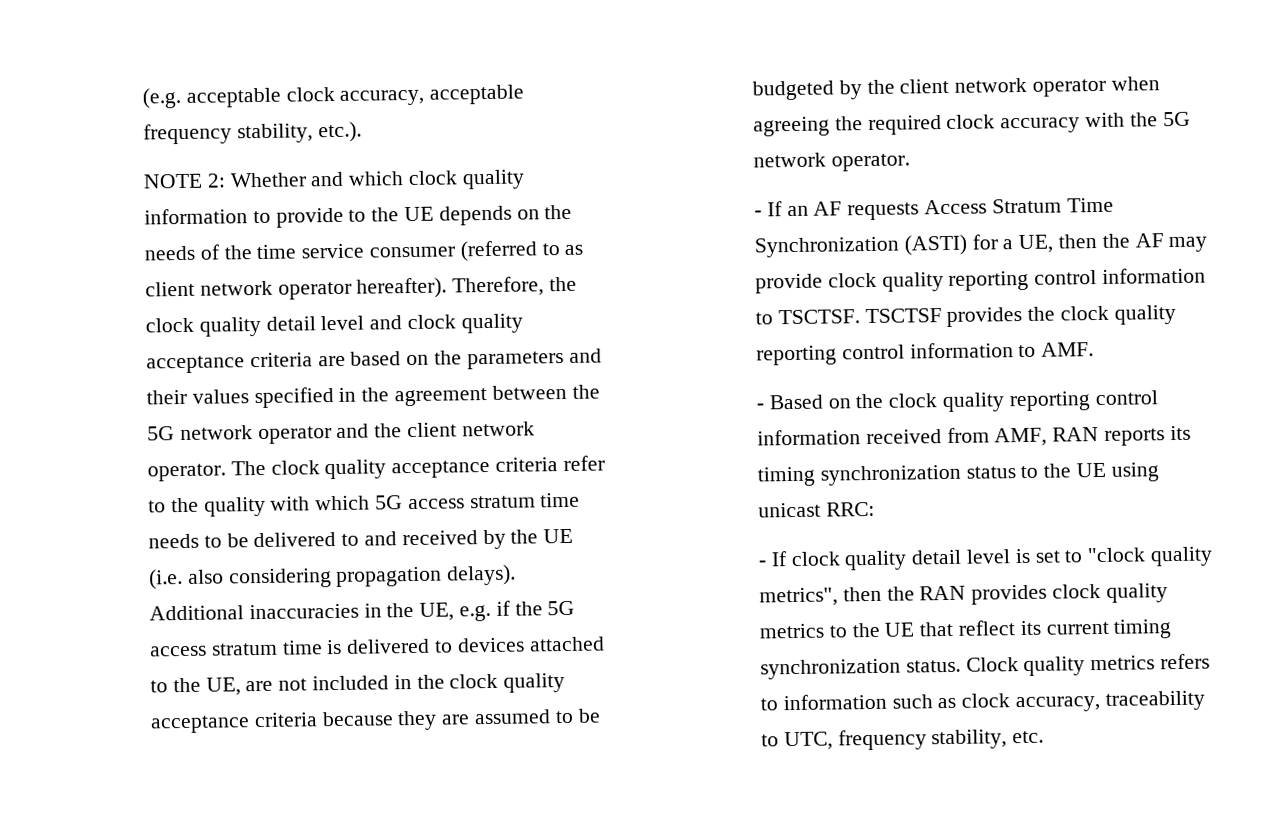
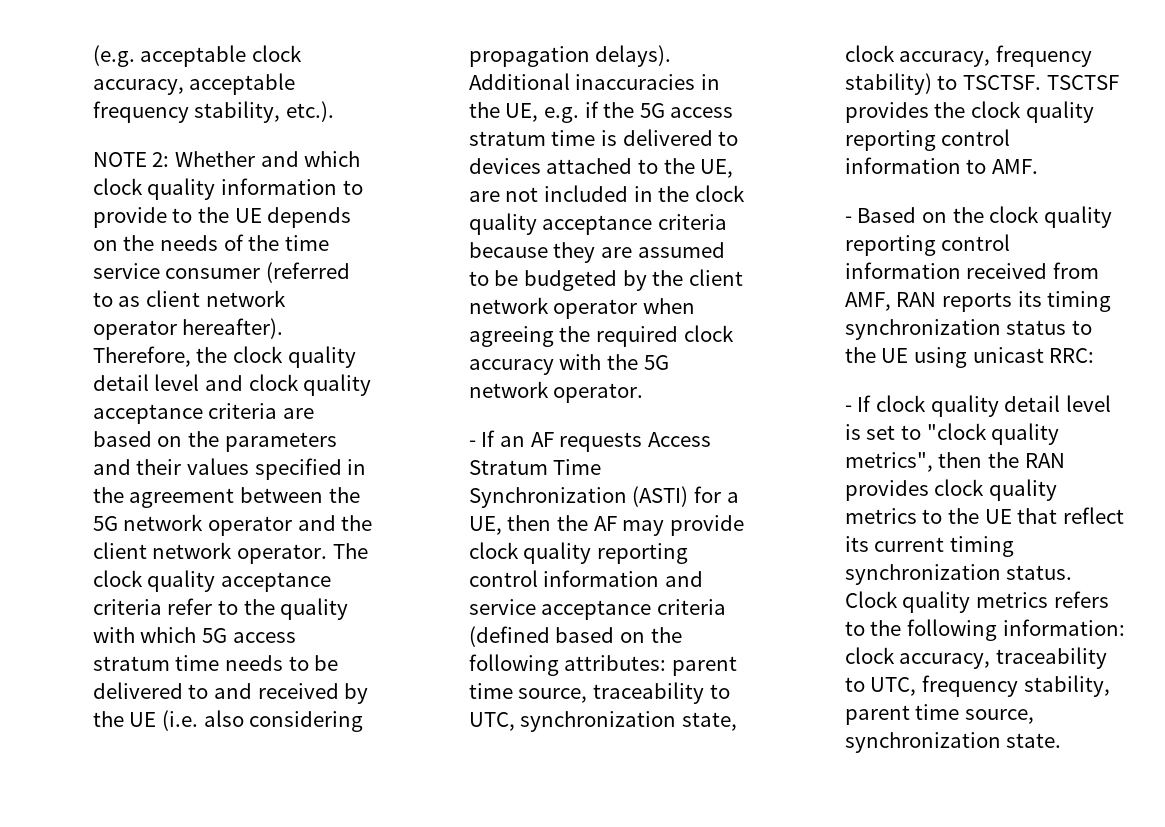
(1206, 275) none -> [664,571,703,587] [468,599,726,620] [468,626,682,647] [468,654,737,676] [468,682,730,704] [468,711,737,732] [844,45,1092,67] [844,73,932,95] and service acceptance criteria (defined based on the following attributes: parent time source, traceability to UTC, synchronization state, clock accuracy, frequency stability)
[782,693,957,711] information such as -> [870,619,1125,641] the following information:
[1012,730,1045,744] etc. -> [844,704,1034,725] [844,732,1062,753] parent time source, synchronization state.

